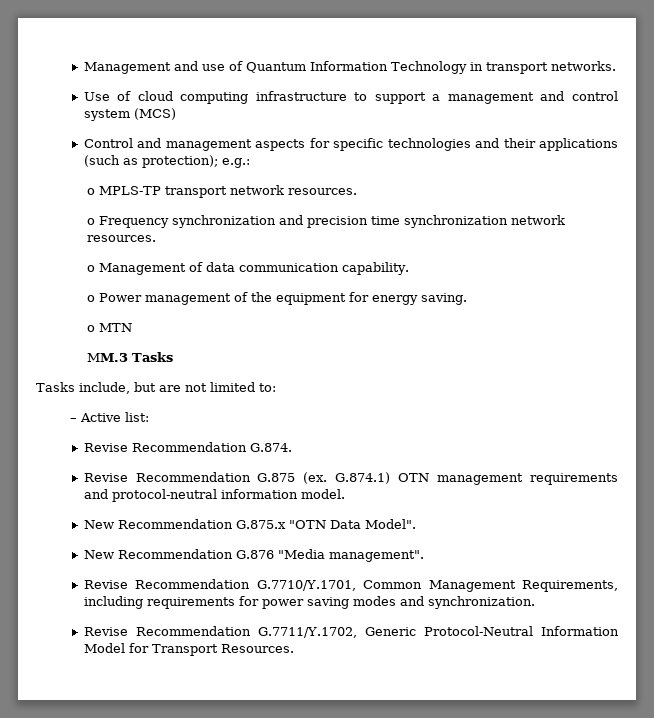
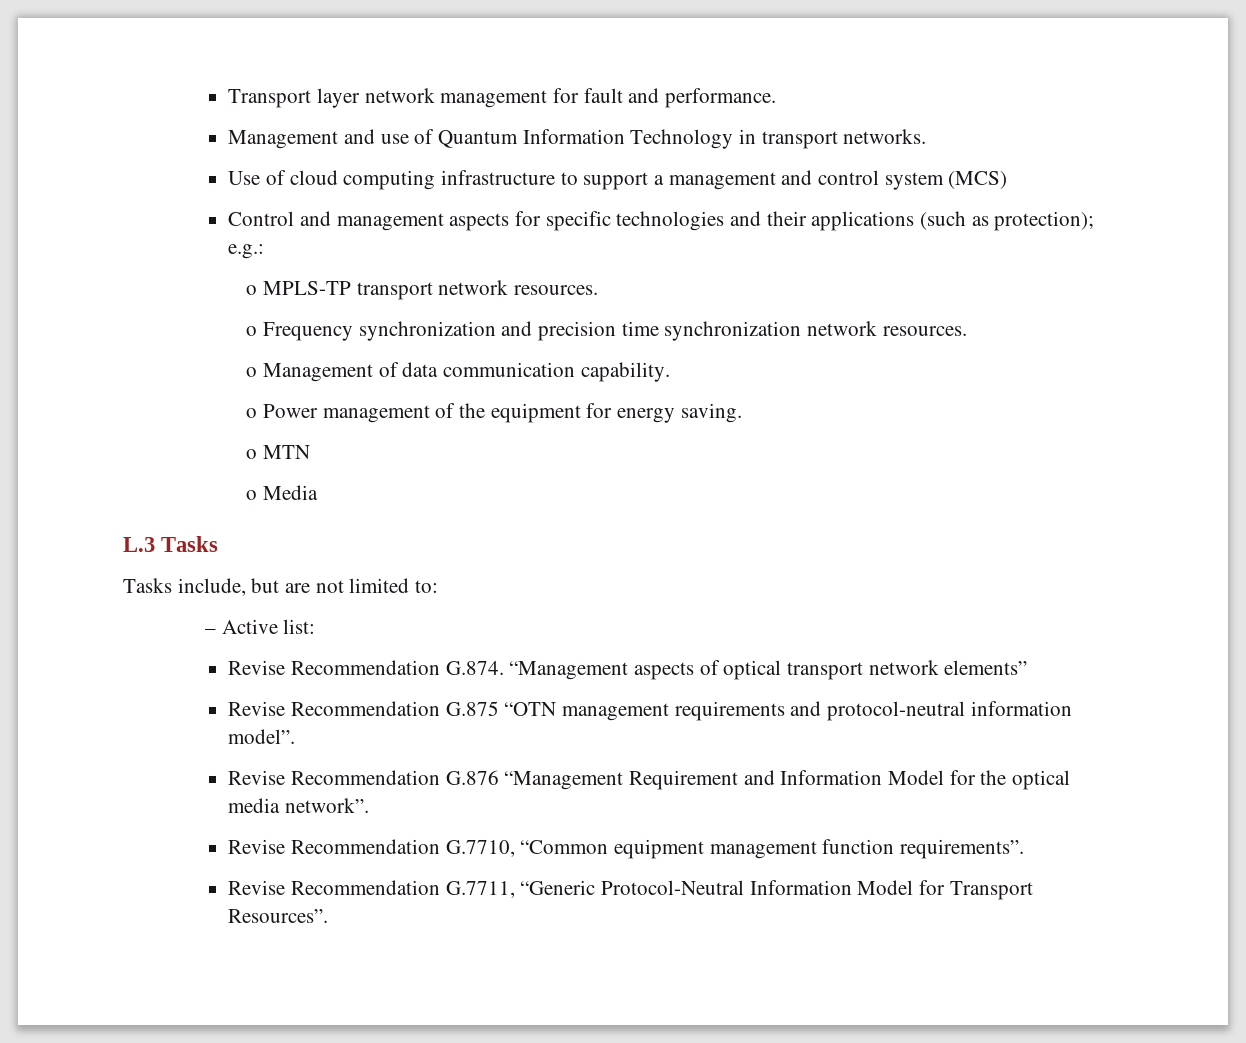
(83, 68) none -> [228,88,776,108] Transport layer network management for fault and performance. //
[86,353,128,362] MM.3 -> [246,485,318,500] [123,537,155,552] o Media // L.3
(292, 447) none -> [509,660,1028,680] “Management aspects of optical transport network elements”
[303,472,430,484] (ex. G.874.1) OTN -> [504,702,557,716] “OTN
[300,489,345,499] [83,519,416,529] [83,549,424,562] [83,579,618,592] [83,596,535,609] [83,626,416,638] model. // New Recommendation G.875.x "OTN Data Model". // New Recommendation G.876 "Media management". // Revise Recommendation G.7710/Y.1701, Common Management Requirements, including requirements for power saving modes and synchronization. // Revise Recommendation G.7711/Y.1702, Generic -> [228,729,296,744] [228,770,1070,790] [228,798,369,813] [228,839,1024,859] [228,880,596,898] model”. // Revise Recommendation G.876 “Management Requirement and Information Model for the optical media network”. // Revise Recommendation G.7710, “Common equipment management function requirements”. // Revise Recommendation G.7711, “Generic
[220,644,294,653] Resources. -> [228,909,329,923] Resources”.

